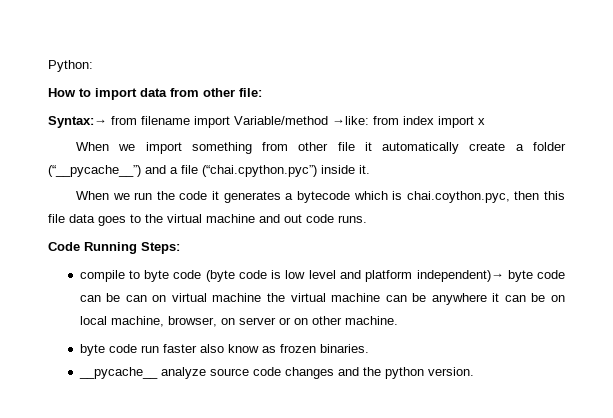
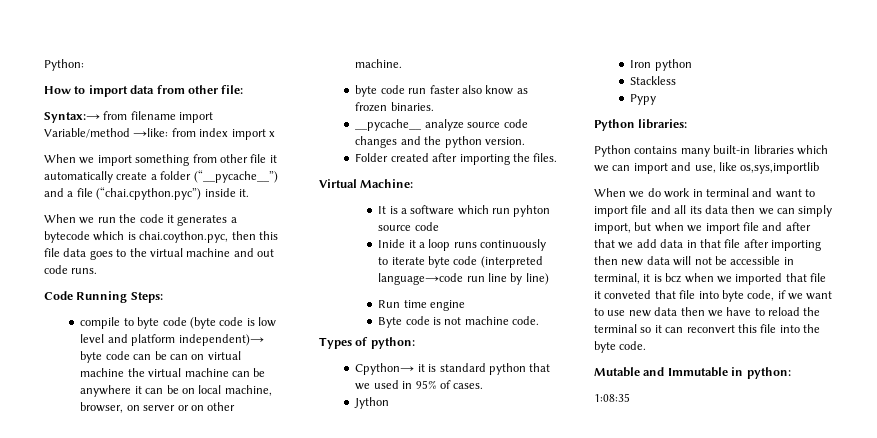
(474, 371) none -> [355,153,558,165] [319,179,414,188] [378,205,551,217] [378,222,439,231] [378,239,546,251] [378,256,543,268] [378,273,549,285] [378,300,465,311] [378,316,539,328] [319,337,415,349] [355,363,551,375] [355,380,484,390] [354,397,390,409] [630,59,692,71] [630,76,677,85] [630,94,657,105] [594,119,688,131] [594,145,828,157] [594,162,820,174] [594,188,815,198] [594,205,833,217] [594,222,811,234] [594,239,821,251] [594,256,794,266] [594,273,826,285] [594,290,833,302] [594,307,821,317] [594,324,820,333] [594,341,647,353] [594,367,791,379] [594,393,630,402] // Folder created after importing the files. // Virtual Machine: // It is a software which run pyhton source code // Inide it a loop runs continuously to iterate byte code (interpreted language→code run line by line) // Run time engine // Byte code is not machine code. // Types of python: // Cpython→ it is standard python that we used in 95% of cases. // Jython // Iron python // Stackless // Pypy // Python libraries: // Python contains many built-in libraries which we can import and use, like os,sys,importlib // When we do work in terminal and want to import file and all its data then we can simply import, but when we import file and after that we add data in that file after importing then new data will not be accessible in terminal, it is bcz when we imported that file it conveted that file into byte code, if we want to use new data then we have to reload the terminal so it can reconvert this file into the byte code. // Mutable and Immutable in python: // 1:08:35

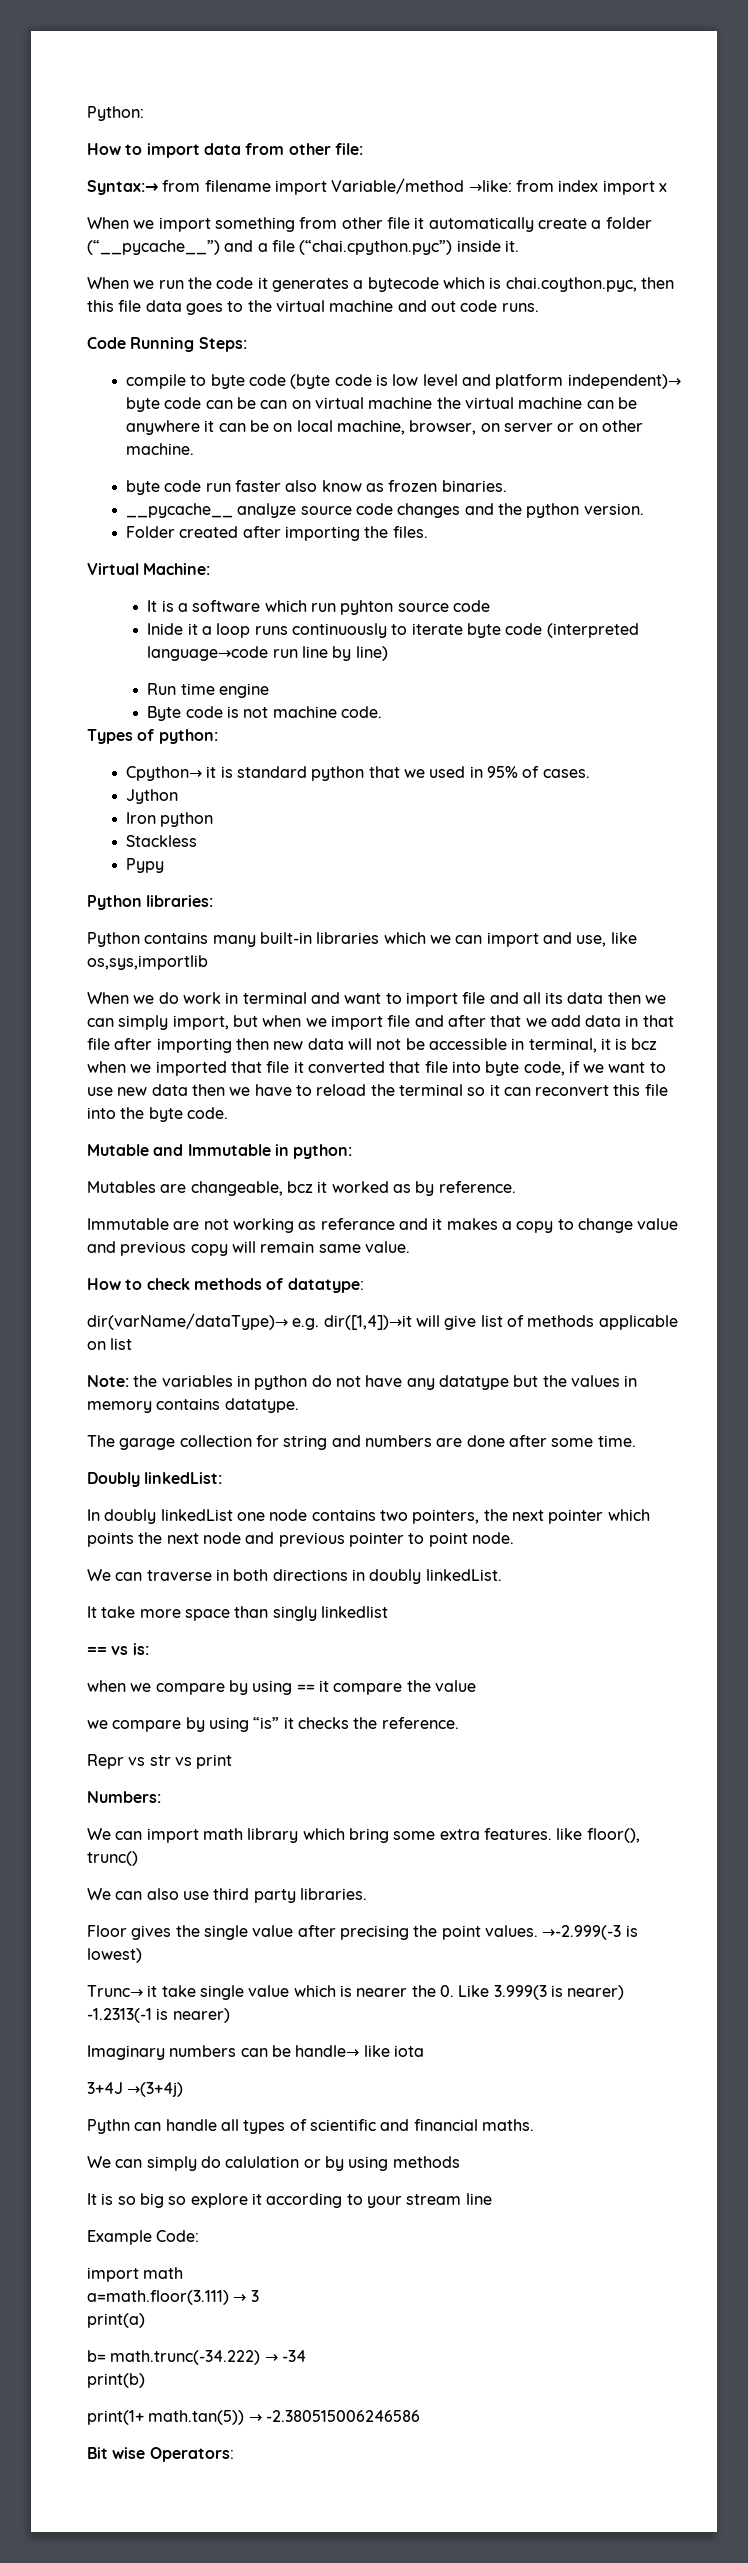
[604,290,652,299] conveted -> [307,1061,385,1073] converted
[594,393,630,402] 1:08:35 -> [87,1181,516,1196] [87,1218,679,1233] [87,1241,410,1256] [87,1278,364,1293] [87,1313,678,1330] [87,1338,133,1350] [87,1375,638,1390] [87,1398,299,1413] [87,1435,636,1450] [87,1472,223,1487] [87,1509,650,1524] [87,1532,514,1547] [87,1569,502,1584] [87,1606,388,1621] [87,1643,149,1655] [87,1680,476,1695] [87,1717,459,1732] [87,1754,233,1769] [87,1791,161,1803] [87,1828,640,1843] [87,1851,138,1866] [87,1888,367,1903] [87,1925,638,1940] [87,1948,142,1963] [87,1985,625,2000] [87,2008,230,2023] [87,2045,424,2060] [87,2082,184,2097] [87,2119,534,2134] [87,2156,460,2171] [87,2193,492,2208] [87,2230,200,2245] [87,2267,184,2282] [87,2290,259,2305] [87,2313,145,2328] [87,2350,306,2365] [87,2373,145,2388] [87,2410,420,2425] [87,2447,234,2462] Mutables are changeable, bcz it worked as by reference. // Immutable are not working as referance and it makes a copy to change value and previous copy will remain same value. // How to check methods of datatype: // dir(varName/dataType)→ e.g. dir([1,4])→it will give list of methods applicable on list // Note: the variables in python do not have any datatype but the values in memory contains datatype. // The garage collection for string and numbers are done after some time. // Doubly linkedList: // In doubly linkedList one node contains two pointers, the next pointer which points the next node and previous pointer to point node. // We can traverse in both directions in doubly linkedList. // It take more space than singly linkedlist // == vs is: // when we compare by using == it compare the value // we compare by using “is” it checks the reference. // Repr vs str vs print // Numbers: // We can import math library which bring some extra features. like floor(), trunc() // We can also use third party libraries. // Floor gives the single value after precising the point values. →-2.999(-3 is lowest) // Trunc→ it take single value which is nearer the 0. Like 3.999(3 is nearer) -1.2313(-1 is nearer) // Imaginary numbers can be handle→ like iota // 3+4J →(3+4j) // Pythn can handle all types of scientific and financial maths. // We can simply do calulation or by using methods // It is so big so explore it according to your stream line // Example Code: // import math // a=math.floor(3.111) → 3 // print(a) // b= math.trunc(-34.222) → -34 // print(b) // print(1+ math.tan(5)) → -2.380515006246586 // Bit wise Operators:

